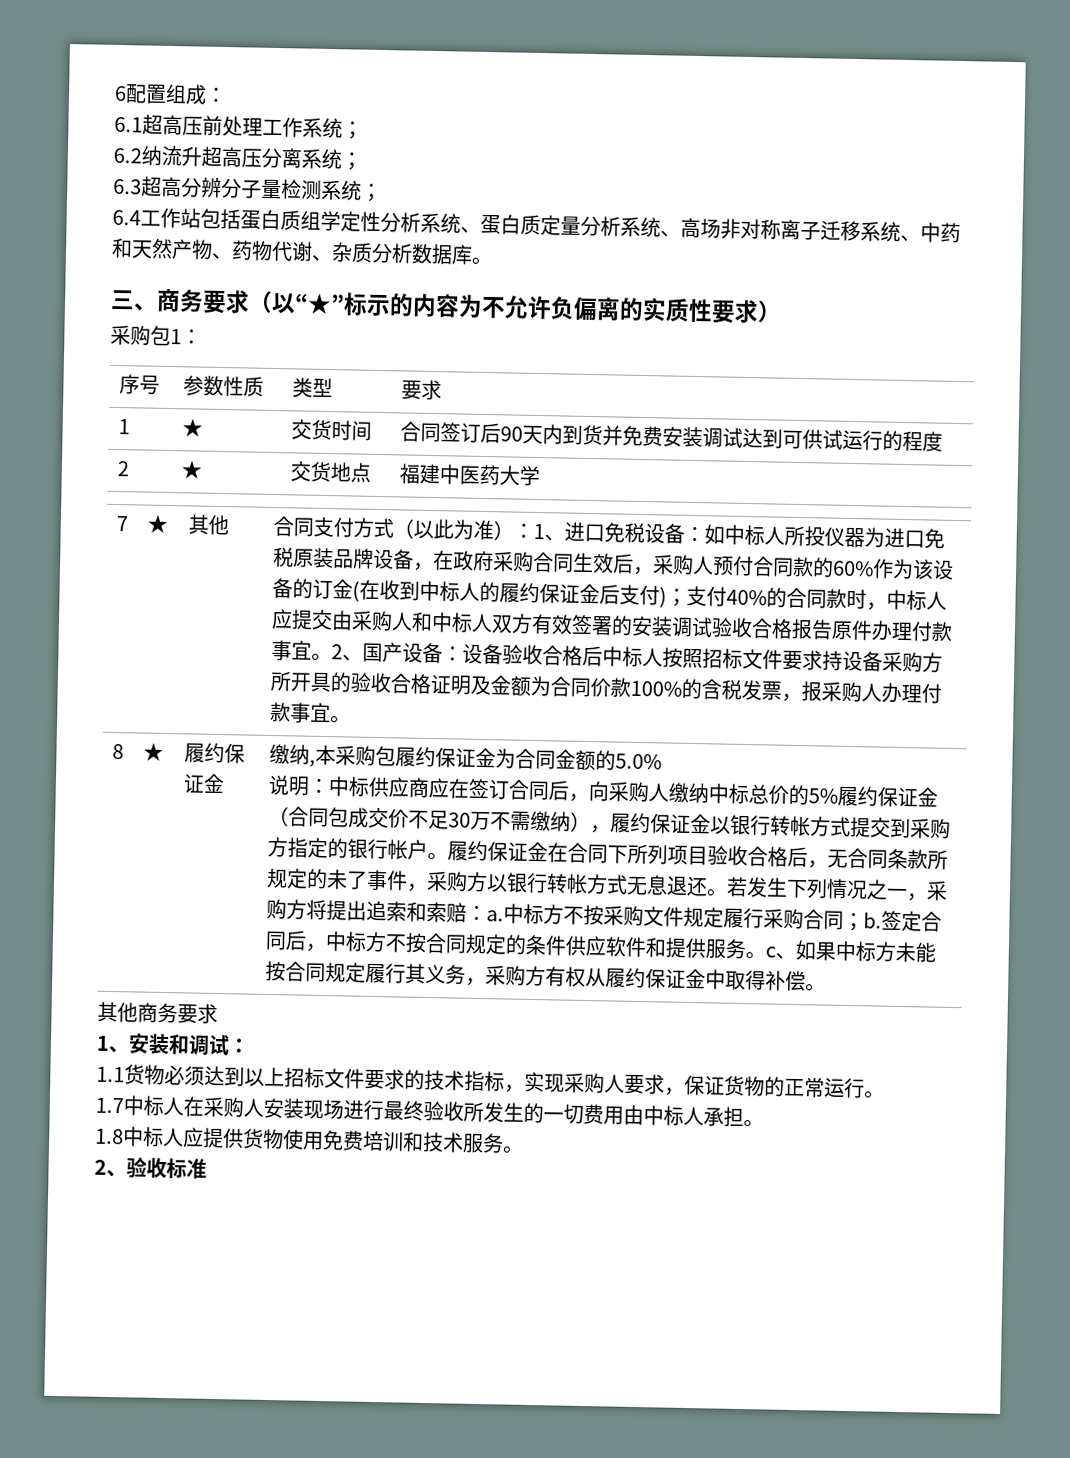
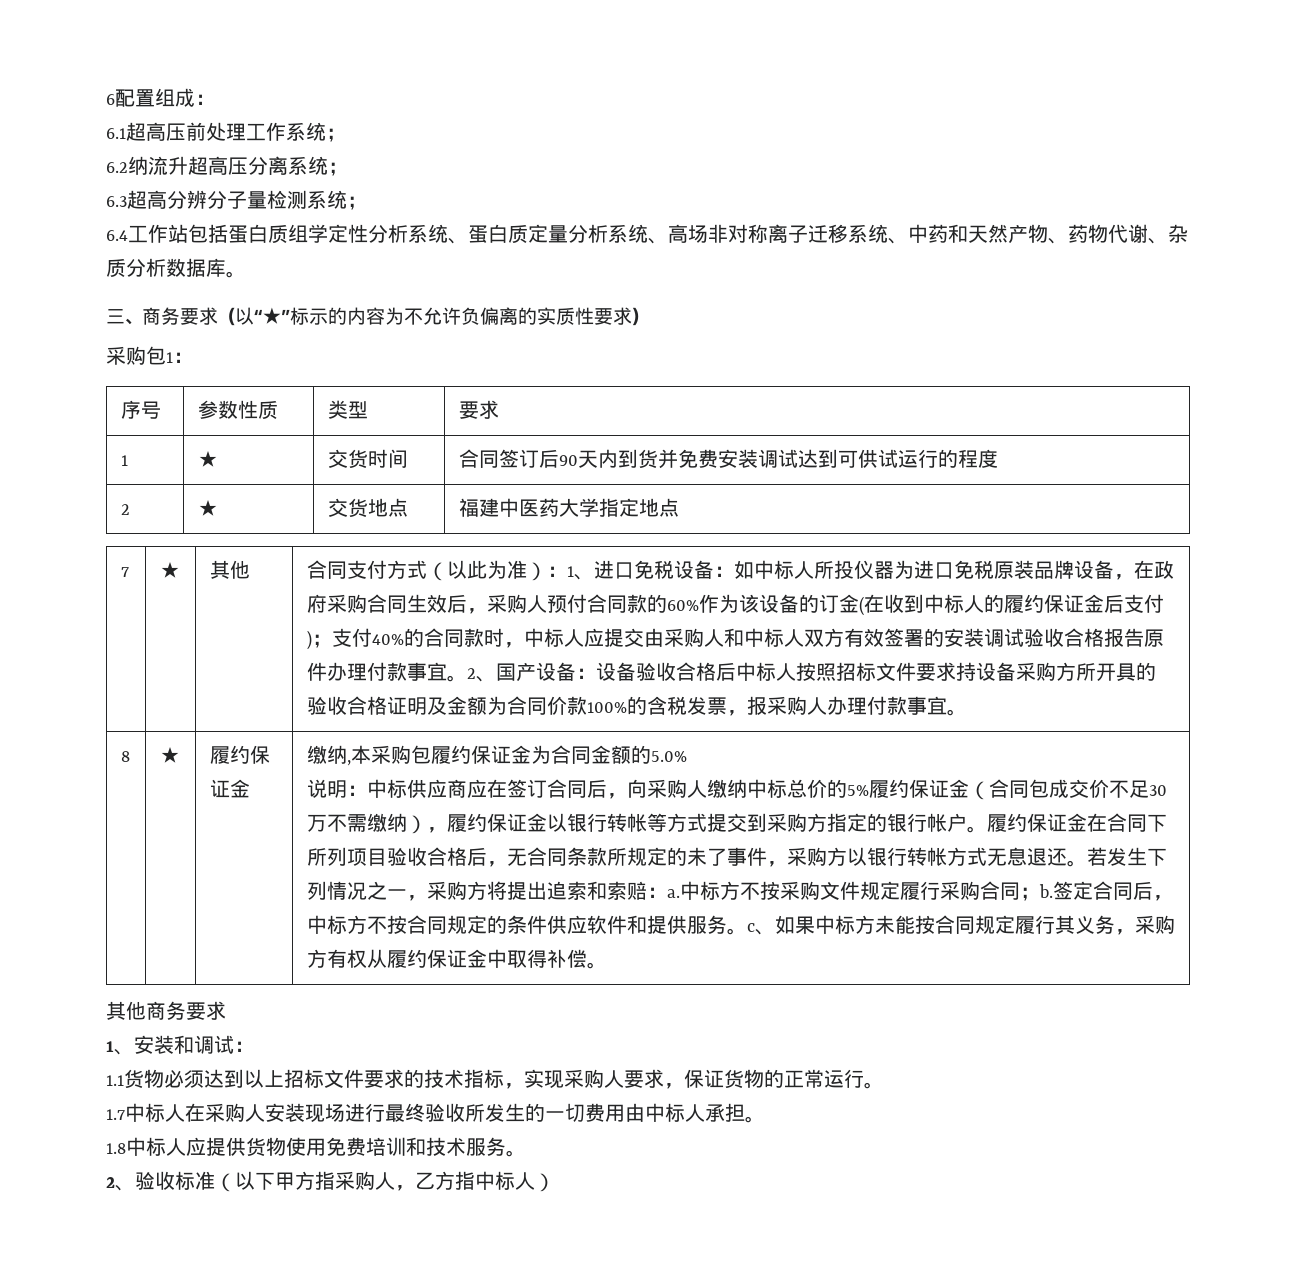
(541, 476) none -> [598,498,679,517] 指定地点
(811, 826) none -> [646,813,667,832] 等
(207, 1168) none -> [215,1171,555,1192] （以下甲方指采购人，乙方指中标人）

